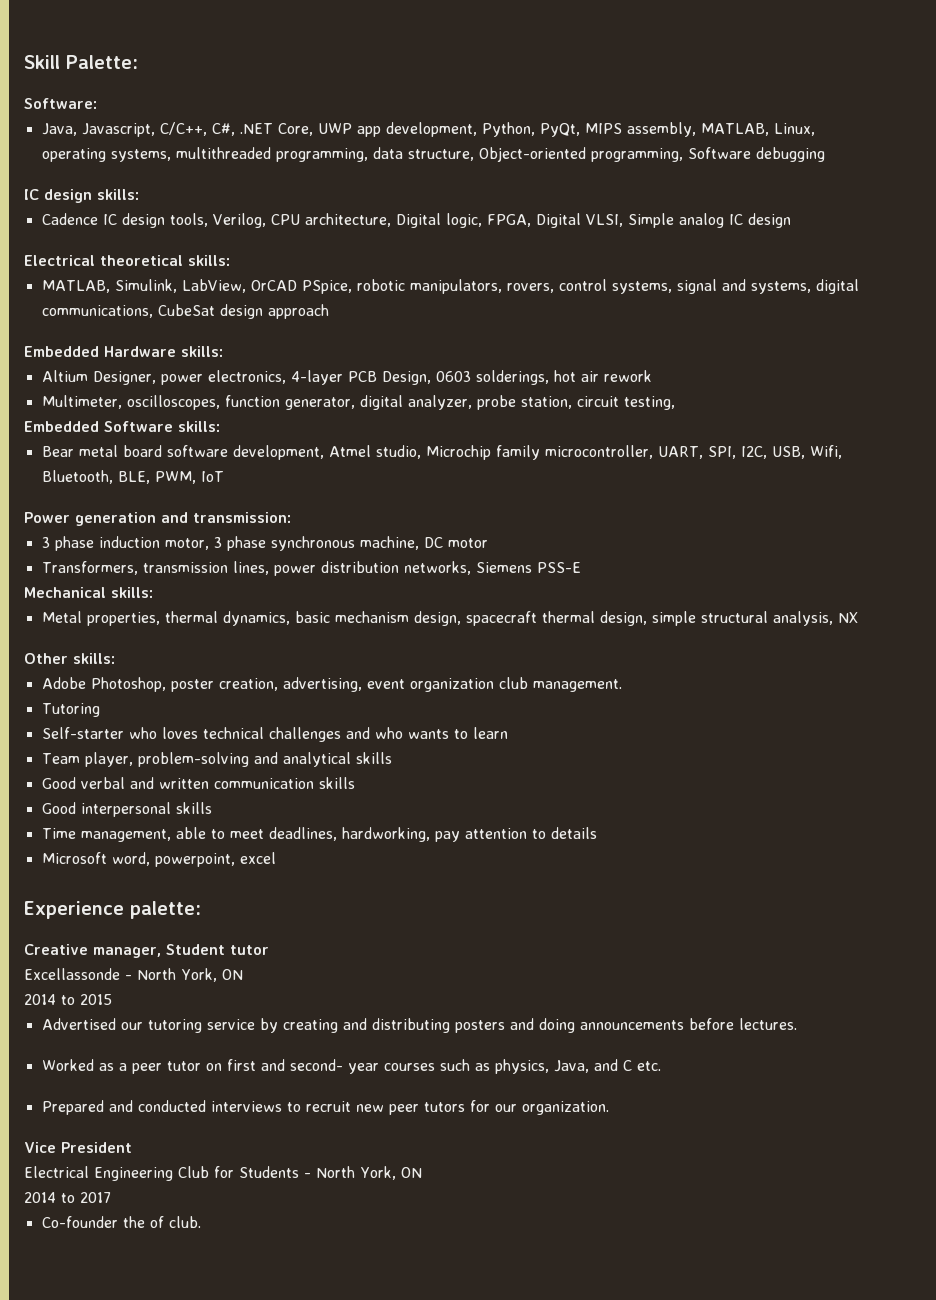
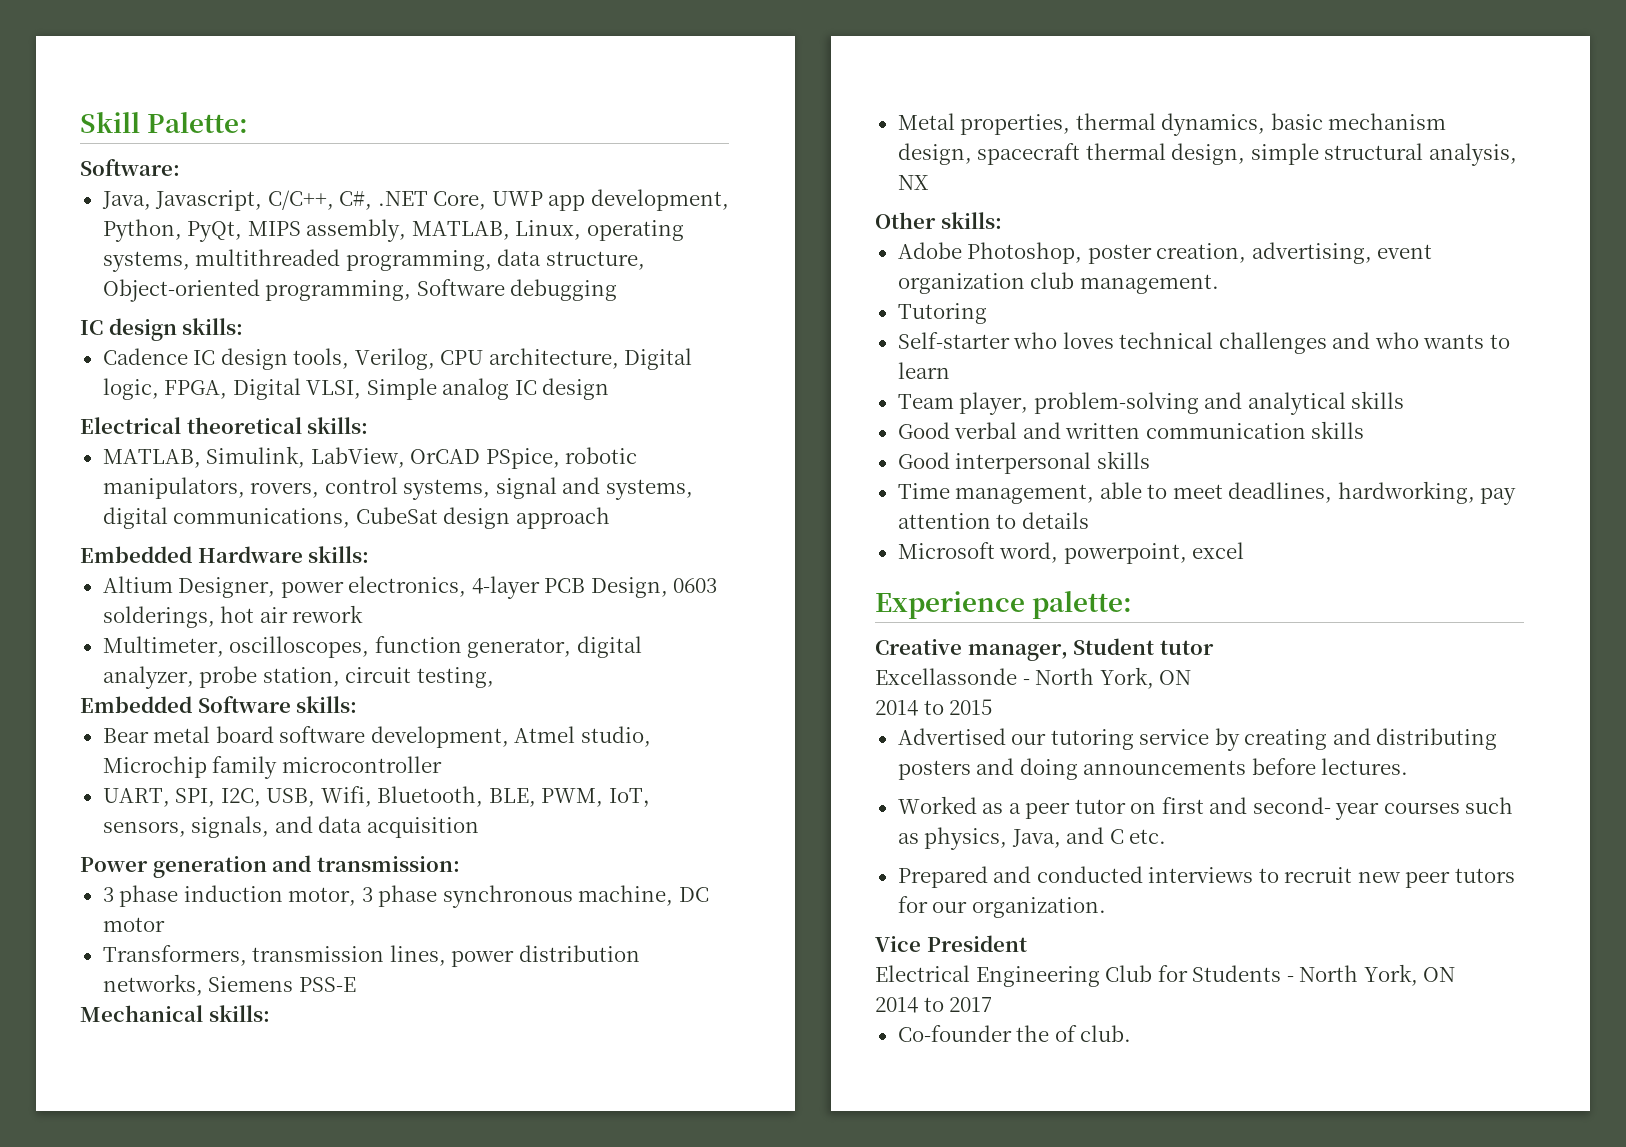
[544,445,653,459] microcontroller, -> [281,756,442,773] microcontroller //
(224, 476) none -> [642,800,664,808] [102,816,479,838] ，sensors, signals, and data acquisition

